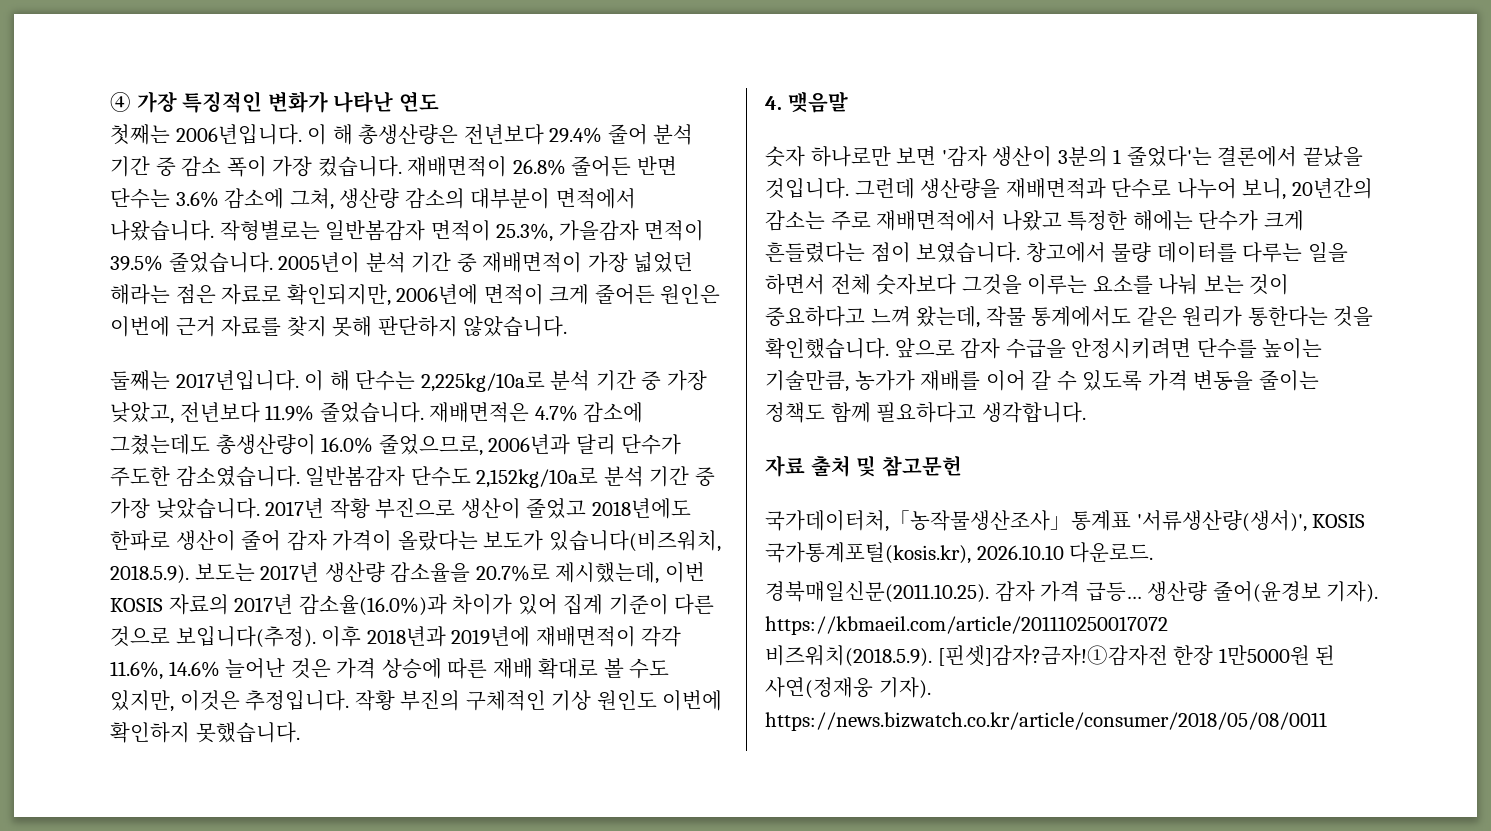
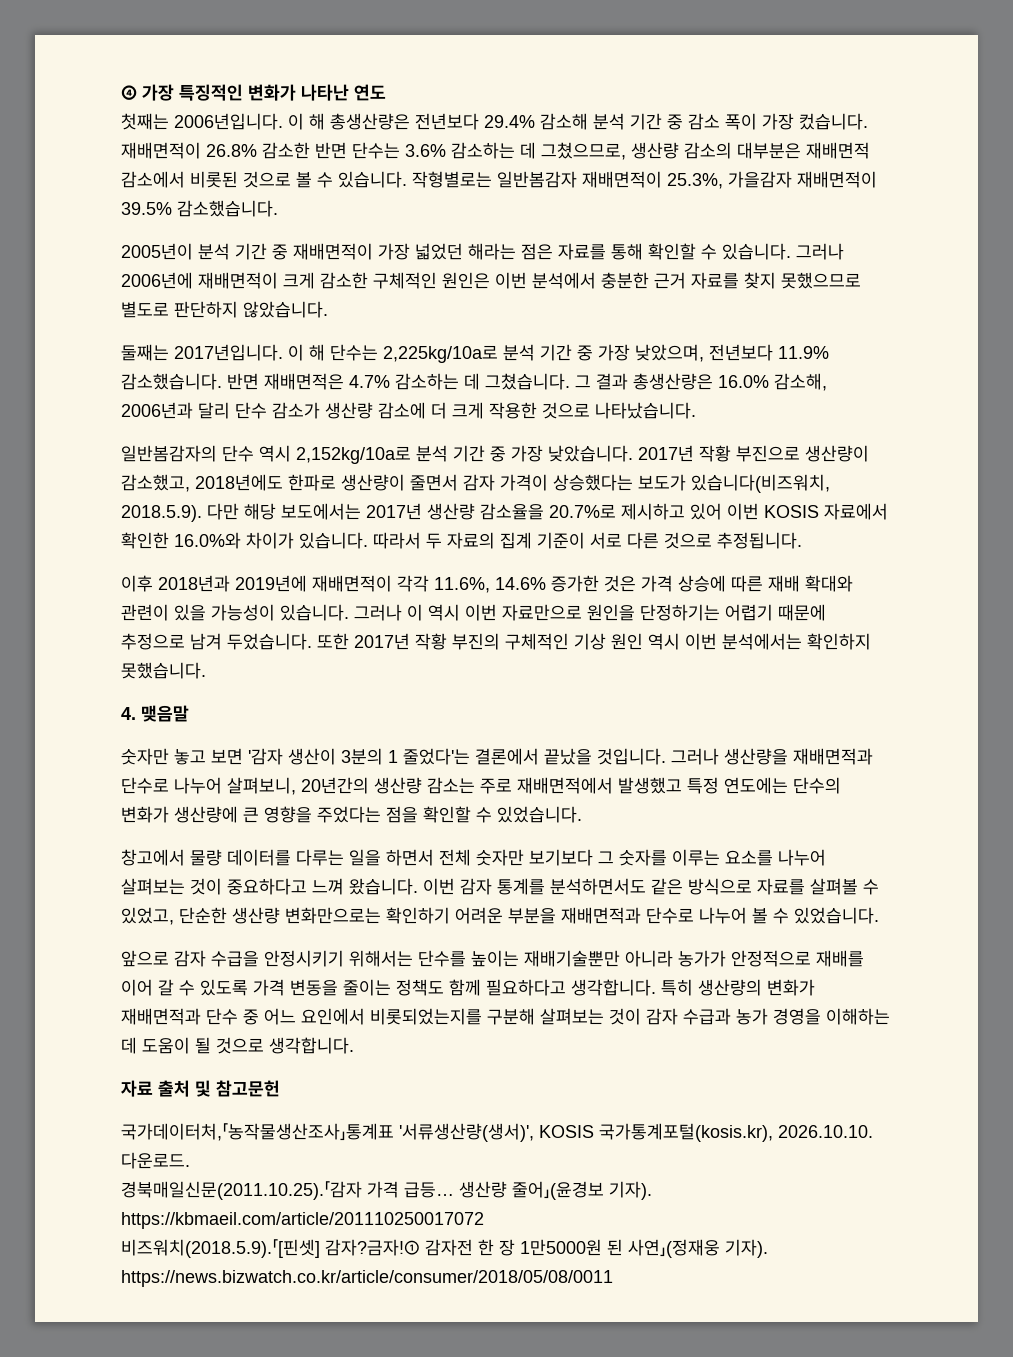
[607,124,648,145] 줄어 -> [540,113,588,130] 감소해
[571,156,632,177] 줄어든 -> [262,142,310,159] 감소한
[224,188,636,210] [110,220,214,241] 감소에 그쳐, 생산량 감소의 대부분이 면적에서 나왔습니다. -> [451,142,870,160] [121,171,407,188] 감소하는 데 그쳤으므로, 생산량 감소의 대부분은 재배면적 감소에서 비롯된 것으로 볼 수 있습니다.
[430,220,491,241] 면적이 -> [582,171,662,188] 재배면적이
[644,220,705,241] [110,252,273,273] 면적이 39.5% 줄었습니다. -> [797,171,877,188] [121,200,278,217] 재배면적이 39.5% 감소했습니다. //
[221,284,721,306] [110,316,170,337] 자료로 확인되지만, 2006년에 면적이 크게 줄어든 원인은 이번에 -> [558,243,844,260] [121,272,649,289] 자료를 통해 확인할 수 있습니다. 그러나 2006년에 재배면적이 크게 감소한 구체적인 원인은 이번 분석에서 충분한
[332,316,373,337] 못해 -> [781,272,861,289] [121,301,169,318] 못했으므로 별도로
[110,402,174,424] 낮았고, -> [635,344,704,362] 낮았으며,
[319,402,644,423] [110,434,682,456] [110,466,471,487] 줄었습니다. 재배면적은 4.7% 감소에 그쳤는데도 총생산량이 16.0% 줄었으므로, 2006년과 달리 단수가 주도한 감소였습니다. 일반봄감자 단수도 -> [121,373,827,391] [121,402,696,419] [121,445,291,462] 감소했습니다. 반면 재배면적은 4.7% 감소하는 데 그쳤습니다. 그 결과 총생산량은 16.0% 감소해, 2006년과 달리 단수 감소가 생산량 감소에 더 크게 작용한 것으로 나타났습니다. // 일반봄감자의 단수 역시
[460,498,691,519] [110,530,282,551] 생산이 줄었고 2018년에도 한파로 생산이 줄어 -> [805,445,869,462] [121,474,458,492] 생산량이 감소했고, 2018년에도 한파로 생산량이 줄면서
[397,530,478,551] 올랐다는 -> [553,474,633,491] 상승했다는
[194,563,255,581] 보도는 -> [207,503,361,520] 다만 해당 보도에서는
[555,562,705,584] [110,594,558,616] 제시했는데, 이번 KOSIS 자료의 2017년 감소율(16.0%)과 차이가 있어 -> [621,503,888,520] [121,532,495,549] 제시하고 있어 이번 KOSIS 자료에서 확인한 16.0%와 차이가 있습니다. 따라서 두 자료의
(669, 604) none -> [590,532,622,549] 서로
[175,626,316,648] 보입니다(추정). -> [717,532,802,549] 추정됩니다. //
[225,658,286,679] 늘어난 -> [551,575,599,592] 증가한
[538,658,670,679] [110,690,723,712] 확대로 볼 수도 있지만, 이것은 추정입니다. 작황 부진의 구체적인 기상 원인도 이번에 -> [805,575,853,592] [121,604,826,621] [121,633,802,650] 확대와 관련이 있을 가능성이 있습니다. 그러나 이 역시 이번 자료만으로 원인을 단정하기는 어렵기 때문에 추정으로 남겨 두었습니다. 또한 2017년 작황 부진의 구체적인 기상 원인 역시 이번 분석에서는
[765,146,891,167] 숫자 하나로만 -> [121,748,206,765] 숫자만 놓고
[854,178,915,199] 그런데 -> [671,748,719,765] 그러나
[1242,178,1373,200] [765,210,1304,231] [765,242,1021,263] 보니, 20년간의 감소는 주로 재배면적에서 나왔고 특정한 해에는 단수가 크게 흔들렸다는 점이 보였습니다. -> [227,777,841,795] [121,806,582,823] 살펴보니, 20년간의 생산량 감소는 주로 재배면적에서 발생했고 특정 연도에는 단수의 변화가 생산량에 큰 영향을 주었다는 점을 확인할 수 있었습니다. //
[876,274,1290,295] [765,306,1374,328] [765,338,1323,359] [765,370,915,392] 숫자보다 그것을 이루는 요소를 나눠 보는 것이 중요하다고 느껴 왔는데, 작물 통계에서도 같은 원리가 통한다는 것을 확인했습니다. 앞으로 감자 수급을 안정시키려면 단수를 높이는 기술만큼, 농가가 -> [476,849,826,866] [121,878,879,895] [121,907,879,925] [121,950,811,967] 숫자만 보기보다 그 숫자를 이루는 요소를 나누어 살펴보는 것이 중요하다고 느껴 왔습니다. 이번 감자 통계를 분석하면서도 같은 방식으로 자료를 살펴볼 수 있었고, 단순한 생산량 변화만으로는 확인하기 어려운 부분을 재배면적과 단수로 나누어 볼 수 있었습니다. // 앞으로 감자 수급을 안정시키기 위해서는 단수를 높이는 재배기술뿐만 아니라 농가가 안정적으로
(1086, 412) none -> [661,979,815,996] [121,1008,890,1025] [121,1037,354,1054] 특히 생산량의 변화가 재배면적과 단수 중 어느 요인에서 비롯되었는지를 구분해 살펴보는 것이 감자 수급과 농가 경영을 이해하는 데 도움이 될 것으로 생각합니다.
[976,545,1064,560] 2026.10.10 -> [778,1125,873,1138] 2026.10.10.
(989, 592) none -> [324,1181,330,1196] 「
[1212,581,1321,603] 줄어(윤경보 -> [512,1181,604,1200] 줄어」(윤경보
[937,645,1336,666] [765,677,873,699] [핀셋]감자?금자!①감자전 한장 1만5000원 된 사연(정재웅 -> [272,1239,720,1258] 「[핀셋] 감자?금자!① 감자전 한 장 1만5000원 된 사연」(정재웅

